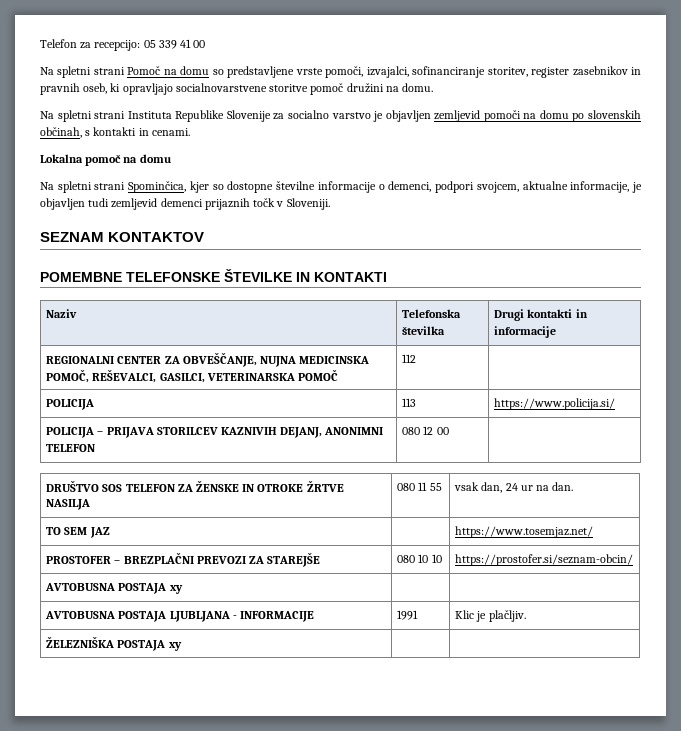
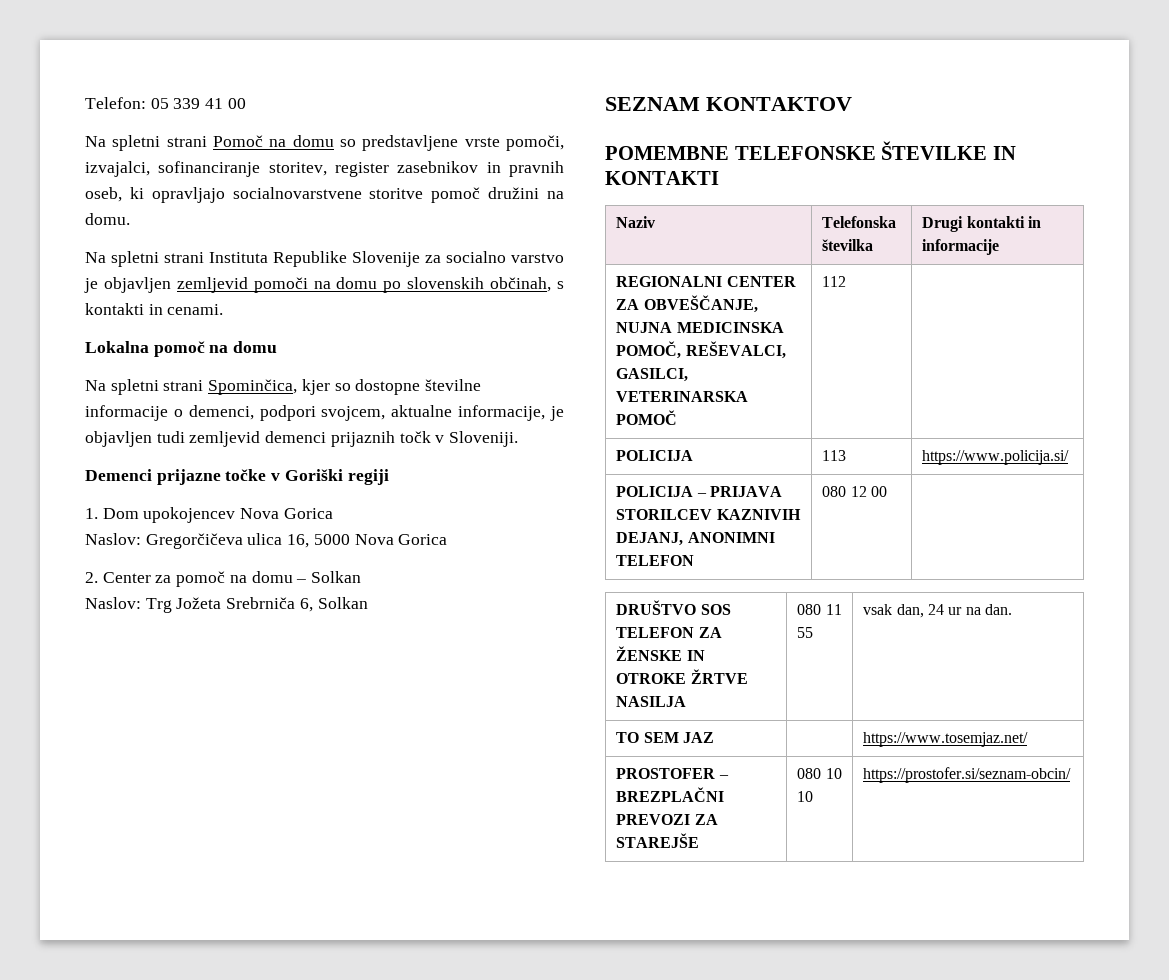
[40,39,141,51] Telefon za recepcijo: -> [85,97,146,109] Telefon:
(330, 204) none -> [85,469,389,485] [85,507,333,523] [85,533,448,549] [85,571,362,587] [85,597,368,613] // Demenci prijazne točke v Goriški regiji // 1. Dom upokojencev Nova Gorica // Naslov: Gregorčičeva ulica 16, 5000 Nova Gorica // 2. Center za pomoč na domu – Solkan // Naslov: Trg Jožeta Srebrniča 6, Solkan
[45,583,183,594] [45,611,314,622] [397,610,419,620] [455,610,526,622] [46,636,182,651] // AVTOBUSNA POSTAJA xy | | // AVTOBUSNA POSTAJA LJUBLJANA - INFORMACIJE | 1991 | Klic je plačljiv. // ŽELEZNIŠKA POSTAJA xy | | -> (1072, 775) none

